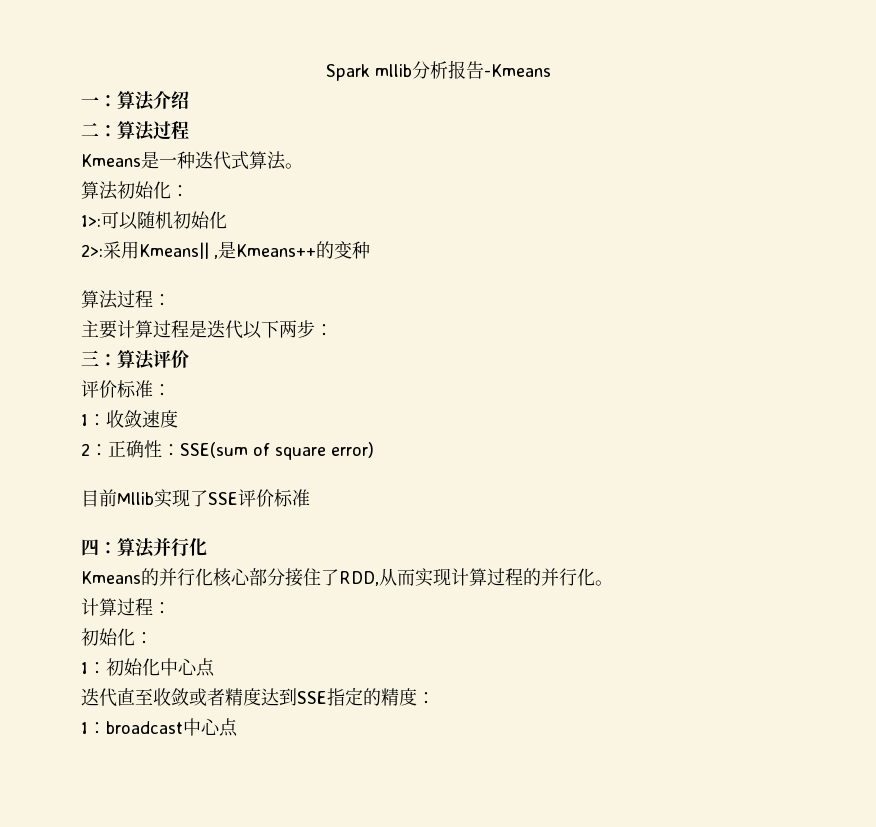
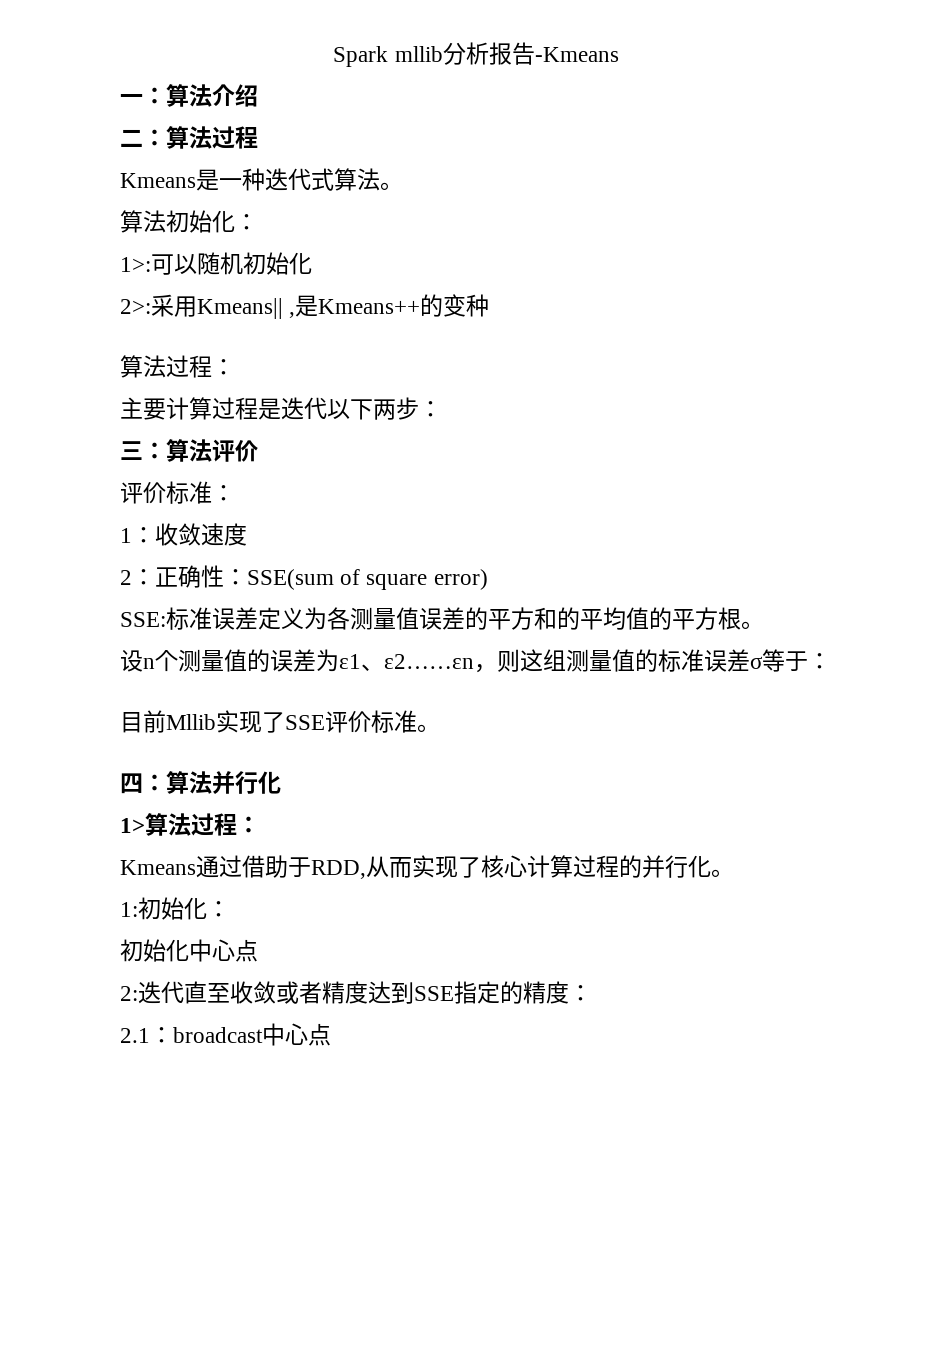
(374, 450) none -> [120,607,764,630] [120,649,831,673] // SSE:标准误差定义为各测量值误差的平方和的平均值的平方根。 // 设n个测量值的误差为ε1、ε2……εn，则这组测量值的标准误差σ等于：
(310, 498) none -> [417,724,440,732] 。
[81,568,339,587] Kmeans的并行化核心部分接住了 -> [120,813,260,836] [120,855,311,878] 1>算法过程： // Kmeans通过借助于
(451, 577) none -> [458,855,527,878] 了核心
[81,598,171,616] [81,628,153,646] [81,662,106,674] 计算过程： // 初始化： // 1： -> [120,897,230,920] 1:初始化： //
(215, 667) none -> [120,986,138,1001] 2:
[81,722,88,734] 1 -> [120,1028,150,1043] 2.1

